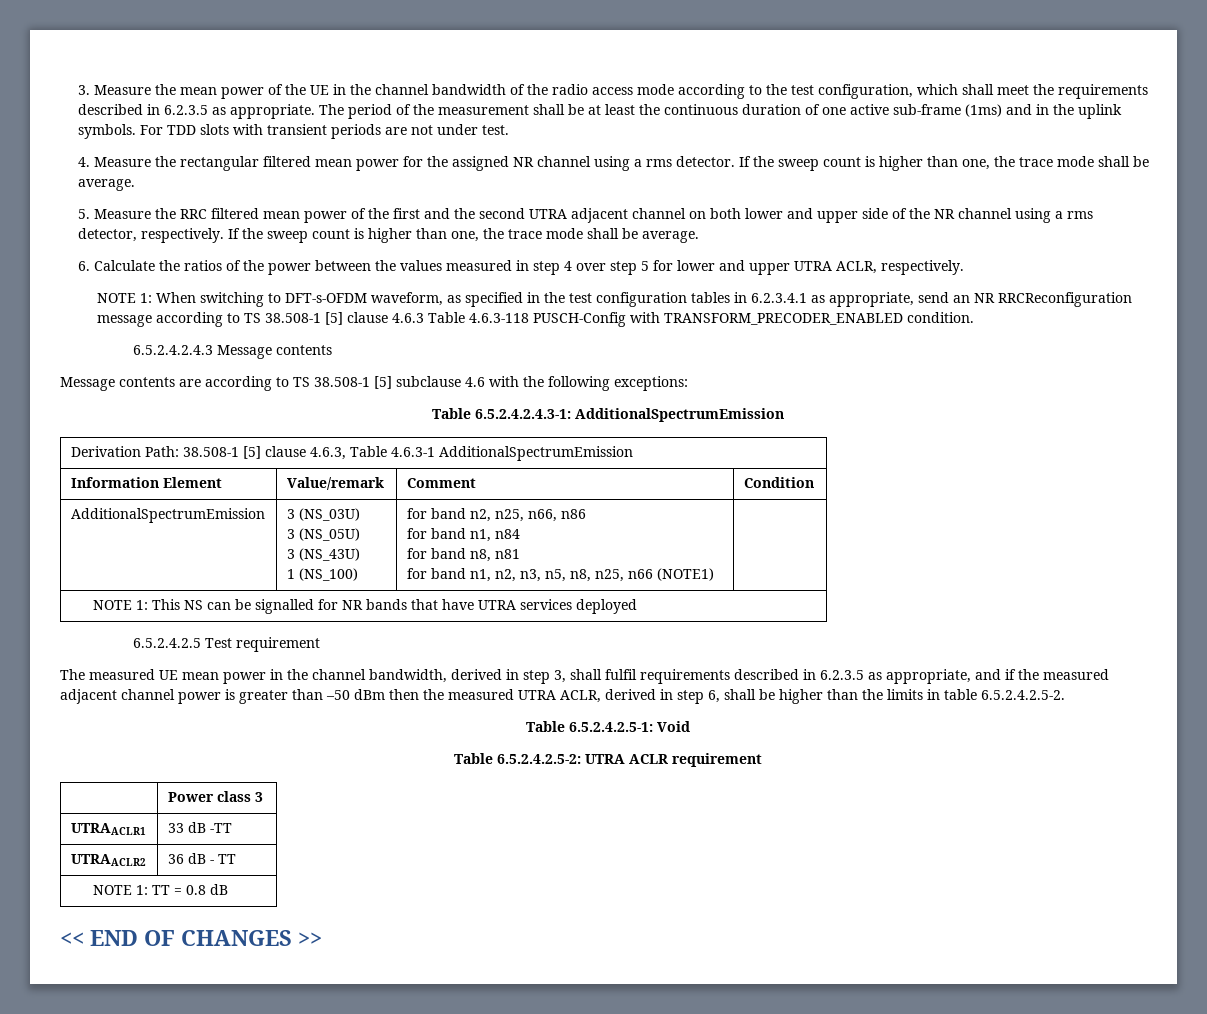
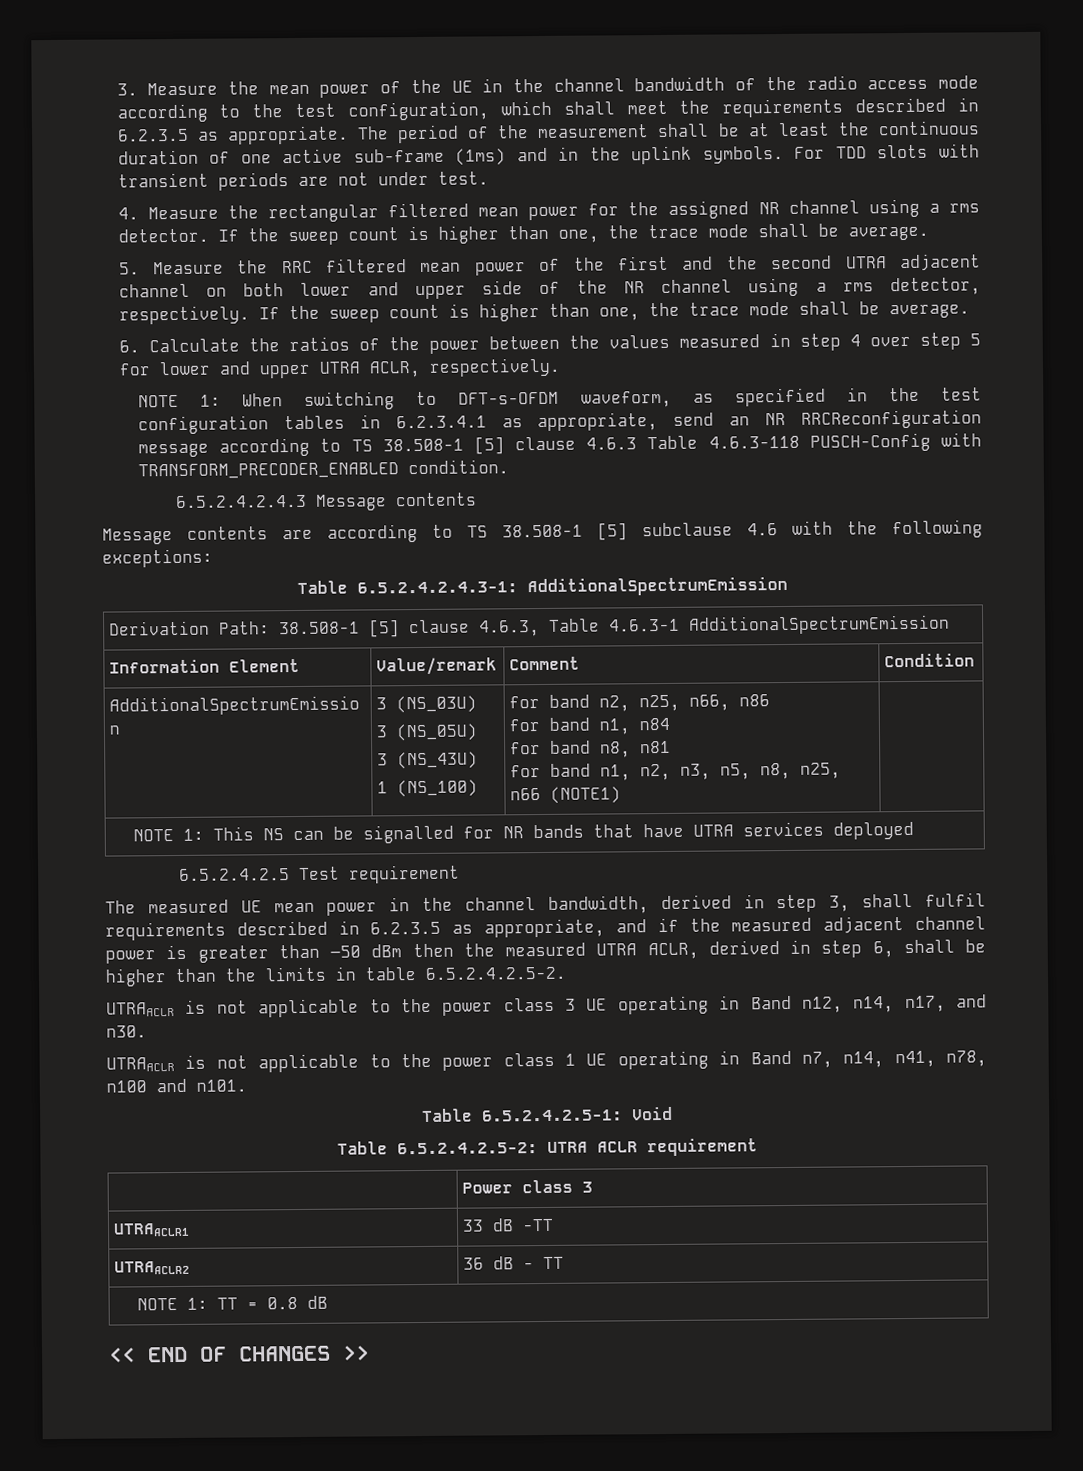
(1065, 695) none -> [106,994,987,1018] [106,1025,147,1038] [106,1050,987,1073] [106,1078,247,1093] // UTRAACLR is not applicable to the power class 3 UE operating in Band n12, n14, n17, and n30. // UTRAACLR is not applicable to the power class 1 UE operating in Band n7, n14, n41, n78, n100 and n101.

